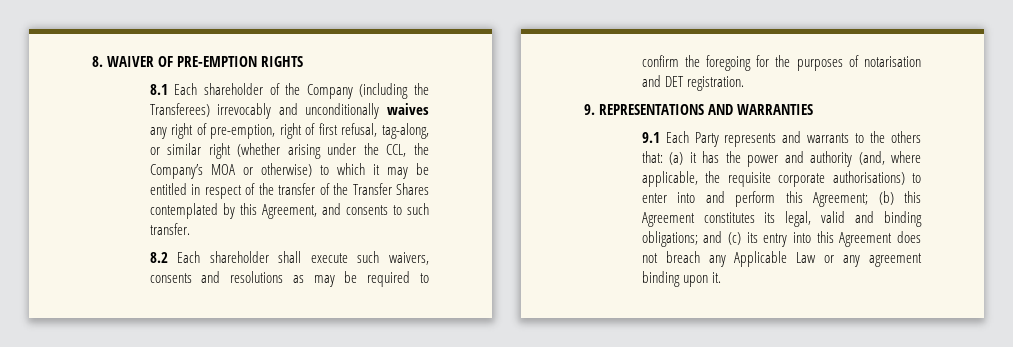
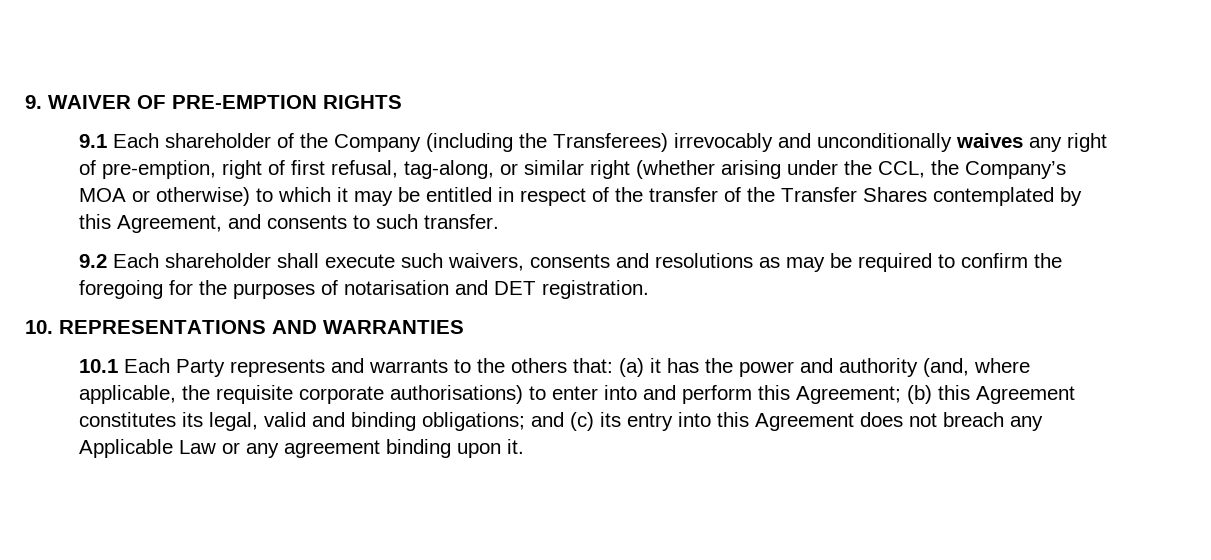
[92,56,103,67] 8. -> [25,95,42,109] 9.
[149,84,168,95] 8.1 -> [79,134,108,148] 9.1
[149,252,168,263] 8.2 -> [79,254,108,268] 9.2
[584,104,595,115] 9. -> [25,320,53,334] 10.
[641,132,660,143] 9.1 -> [79,359,119,373] 10.1

